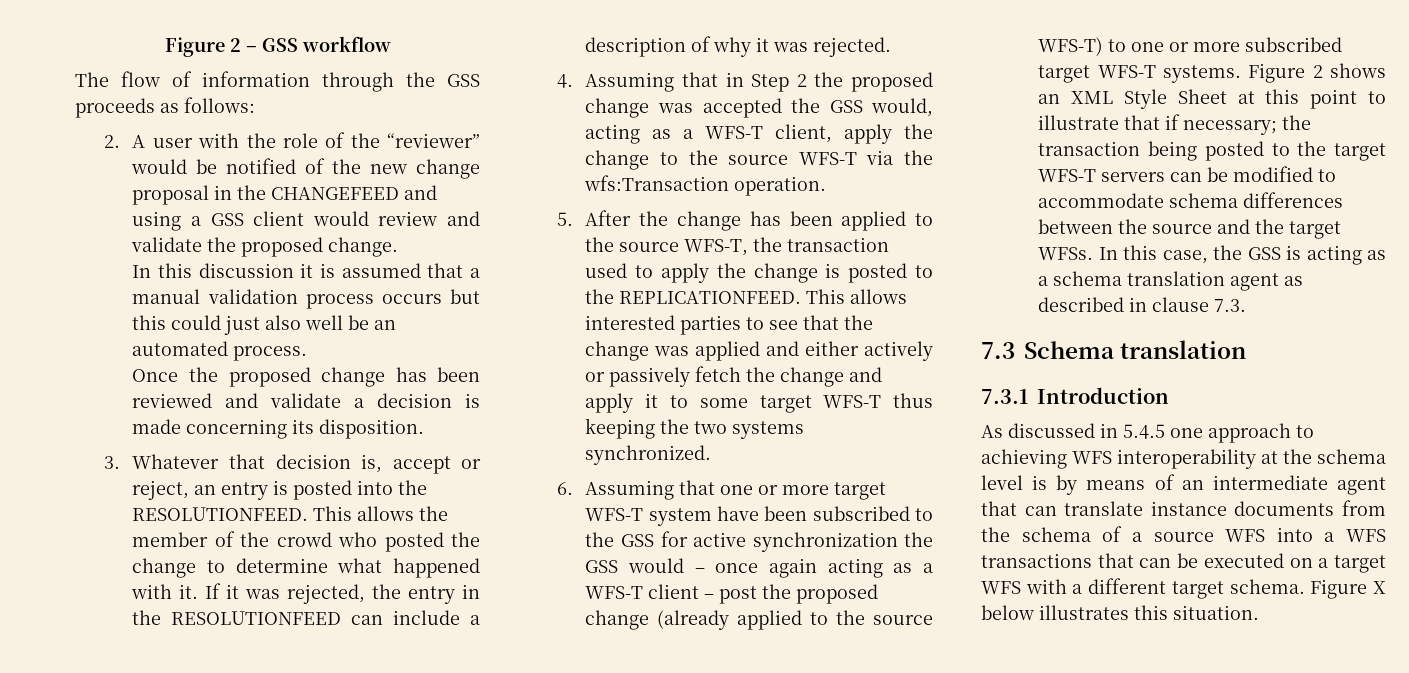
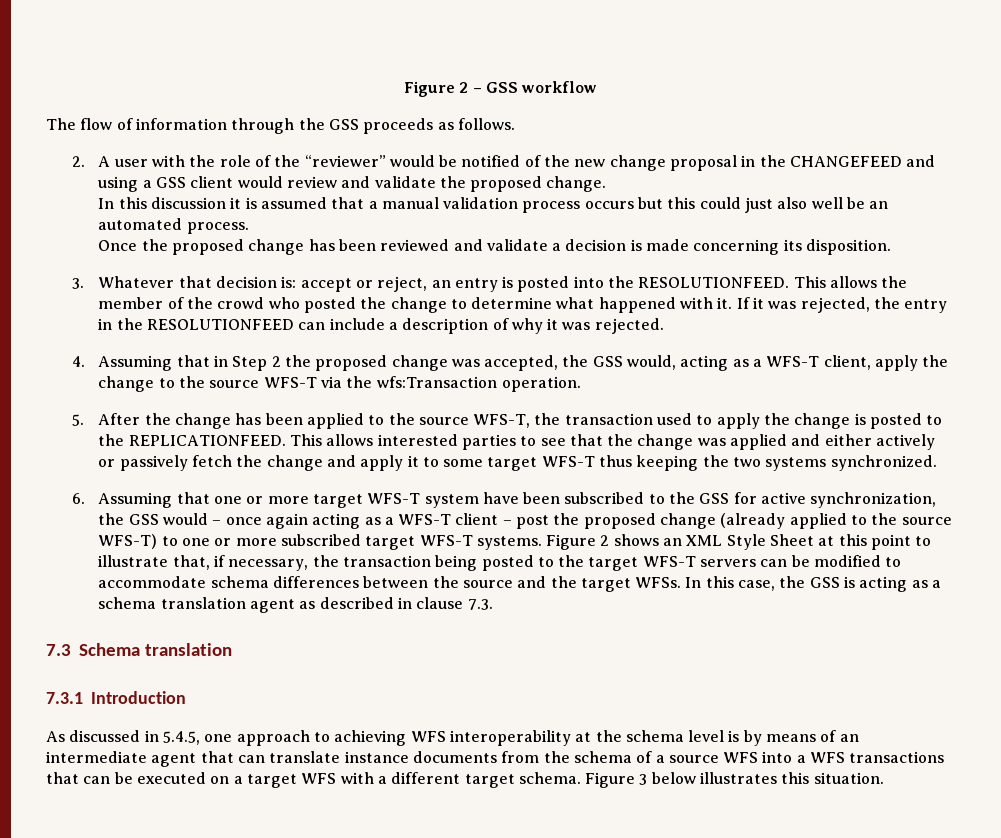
[184,97,255,113] follows: -> [457,118,515,130] follows.
[360,454,382,473] is, -> [281,276,297,288] is:
[702,98,782,118] accepted -> [484,355,559,371] accepted,
[752,532,898,552] synchronization -> [810,492,937,508] synchronization,
[1124,114,1278,135] that if necessary; -> [172,555,309,571] that, if necessary,
[1123,424,1165,439] 5.4.5 -> [162,731,200,745] 5.4.5,
[1373,581,1386,594] X -> [639,774,648,785] 3

